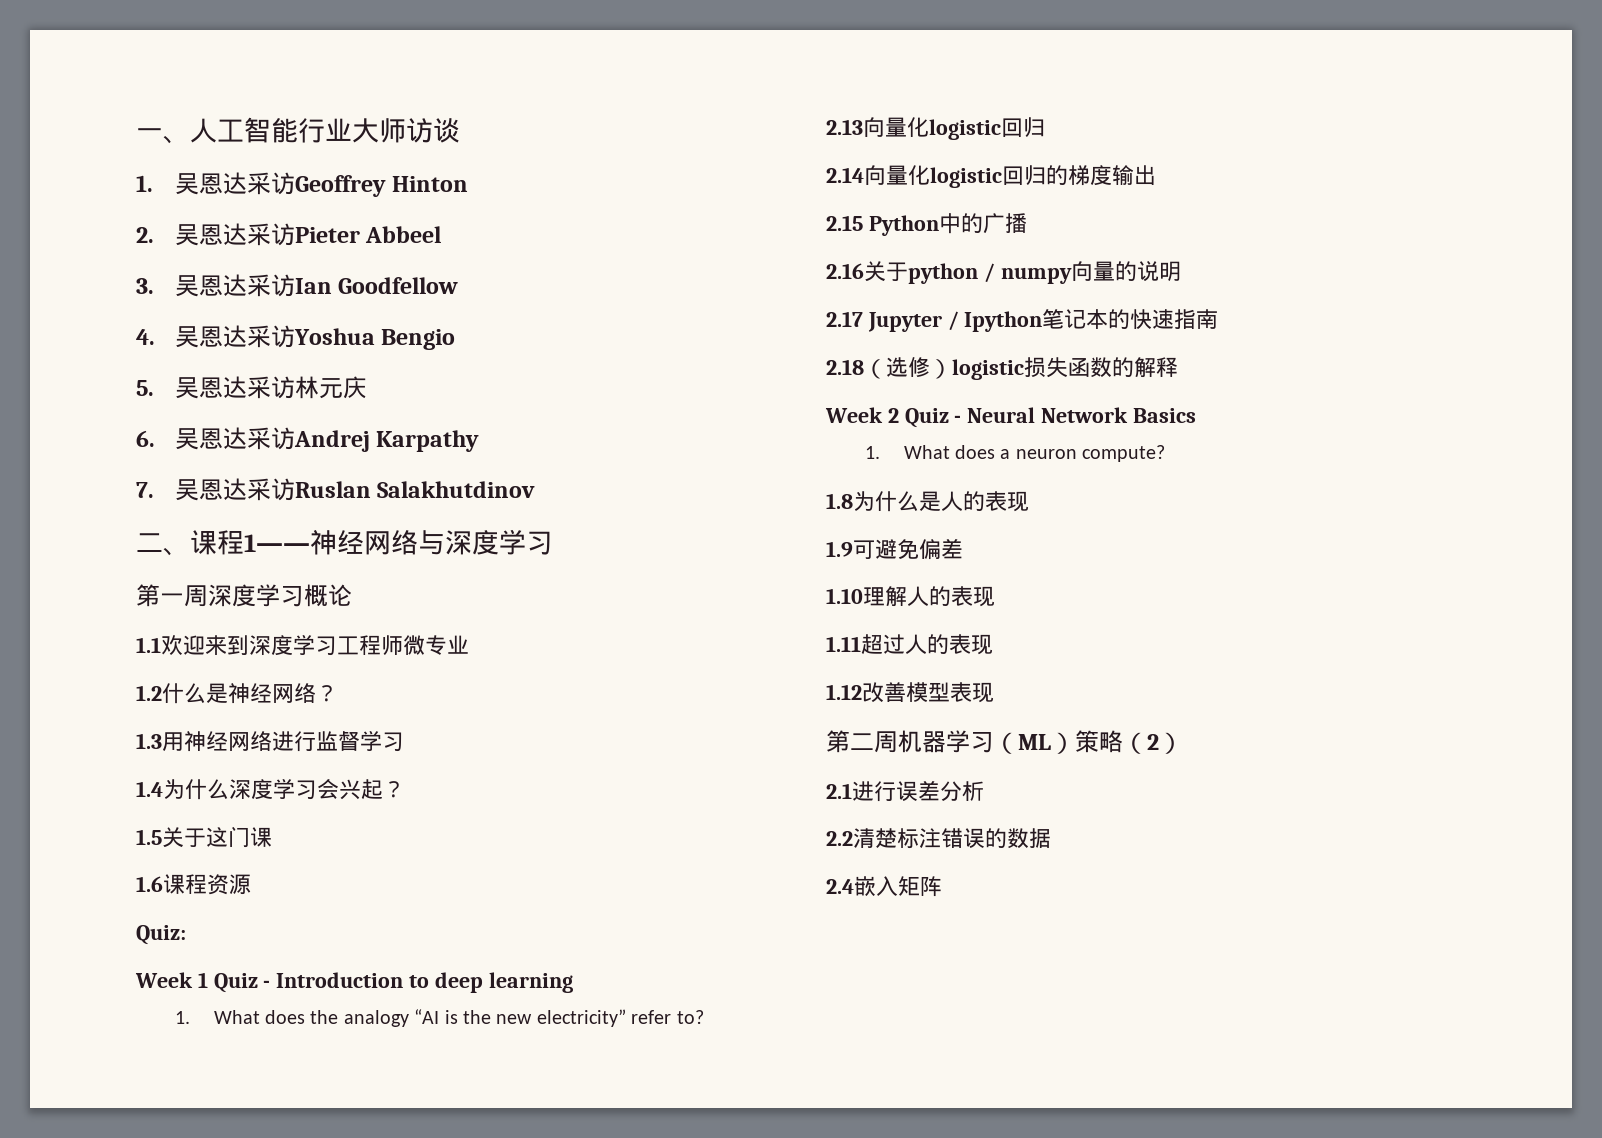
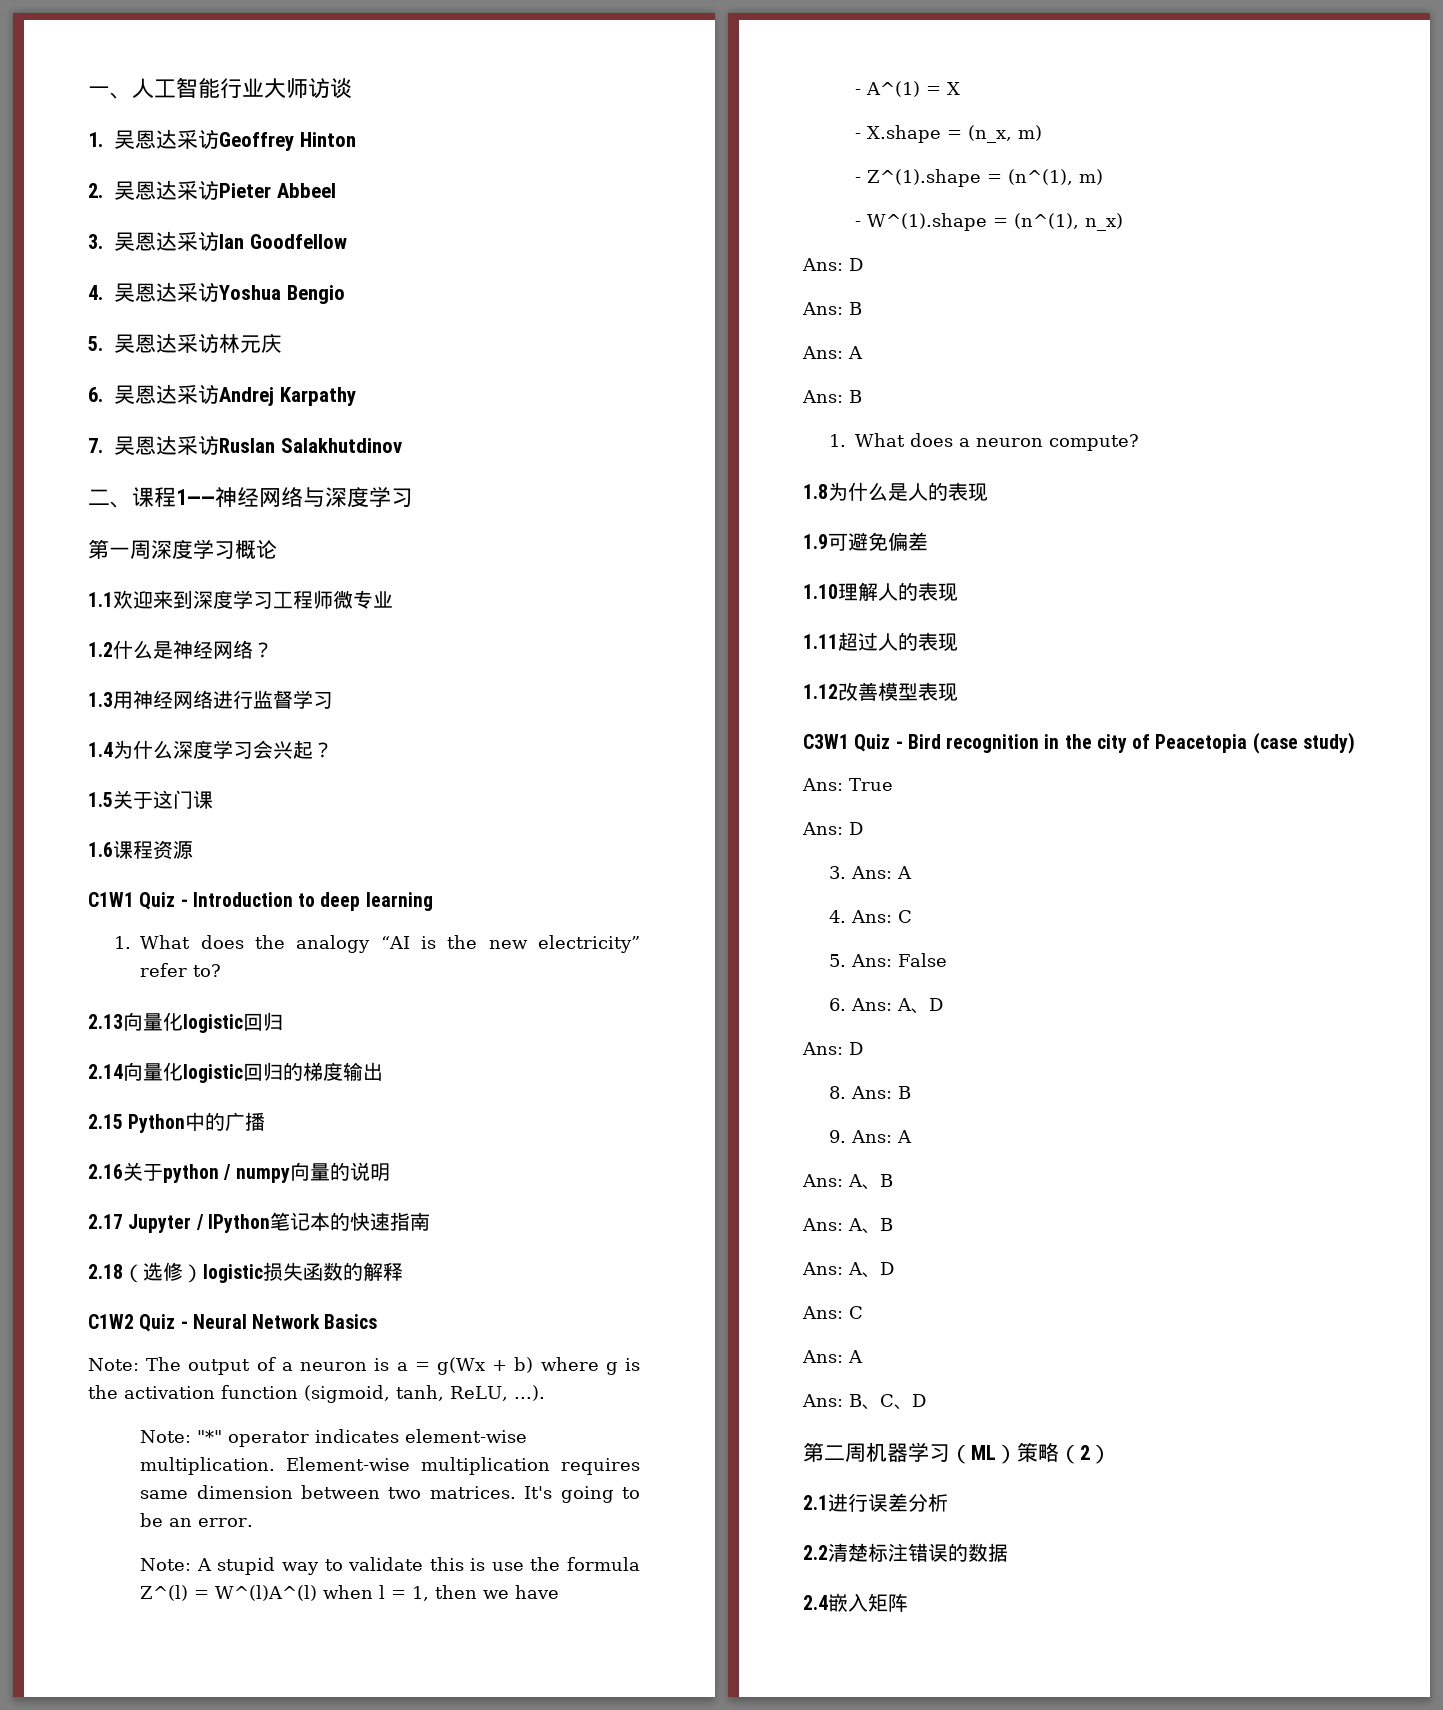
[136,925,186,945] [135,972,208,988] Quiz: // Week 1 -> [88,892,134,907] C1W1
[964,311,1043,332] Ipython -> [207,1214,270,1233] IPython
[825,407,899,423] Week 2 -> [88,1314,134,1329] C1W2
(1196, 415) none -> [88,1357,640,1375] [88,1385,545,1403] [140,1429,528,1447] [140,1457,640,1475] [140,1485,640,1503] [140,1513,254,1527] [140,1557,640,1575] [140,1585,560,1601] [855,81,961,97] [855,125,1043,143] [855,169,1104,187] [855,213,1124,231] [802,258,863,271] [802,302,862,315] [802,346,863,359] [802,390,862,403] // Note: The output of a neuron is a = g(Wx + b) where g is the activation function (sigmoid, tanh, ReLU, ...). // Note: "*" operator indicates element-wise multiplication. Element-wise multiplication requires same dimension between two matrices. It's going to be an error. // Note: A stupid way to validate this is use the formula Z^(l) = W^(l)A^(l) when l = 1, then we have // - A^(1) = X // - X.shape = (n_x, m) // - Z^(1).shape = (n^(1), m) // - W^(1).shape = (n^(1), n_x) // Ans: D // Ans: B // Ans: A // Ans: B
(994, 692) none -> [803,732,1355,754] [802,778,893,791] [802,822,863,835] [829,866,913,879] [829,910,913,923] [829,953,948,967] [829,998,944,1014] [802,1042,863,1055] [829,1086,912,1099] [829,1130,913,1143] [802,1174,893,1190] [802,1218,893,1234] [802,1262,894,1278] [802,1306,863,1319] [802,1350,863,1363] [802,1394,926,1410] // C3W1 Quiz - Bird recognition in the city of Peacetopia (case study) // Ans: True // Ans: D // 3. Ans: A // 4. Ans: C // 5. Ans: False // 6. Ans: A、D // Ans: D // 8. Ans: B // 9. Ans: A // Ans: A、B // Ans: A、B // Ans: A、D // Ans: C // Ans: A // Ans: B、C、D

